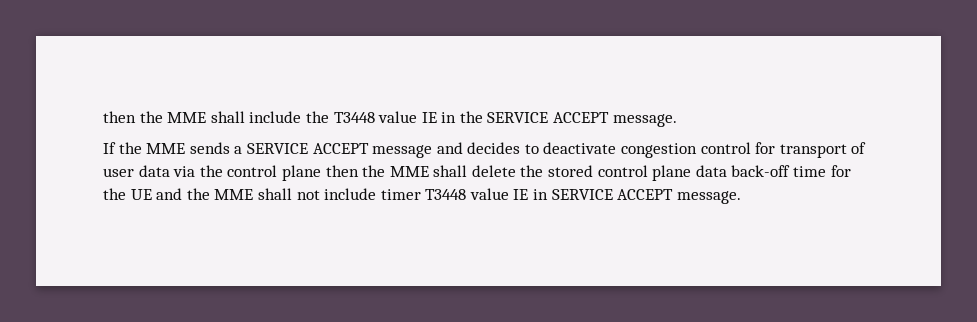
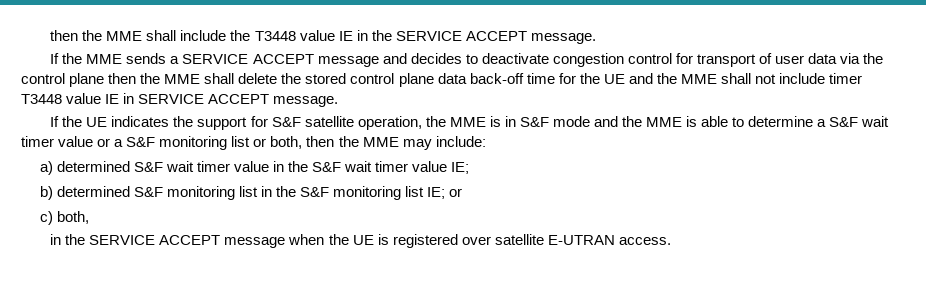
(741, 197) none -> [50,116,890,130] [21,136,486,150] [39,161,470,175] [39,186,463,200] [39,211,89,225] [50,234,671,248] // If the UE indicates the support for S&F satellite operation, the MME is in S&F mode and the MME is able to determine a S&F wait timer value or a S&F monitoring list or both, then the MME may include: // a) determined S&F wait timer value in the S&F wait timer value IE; // b) determined S&F monitoring list in the S&F monitoring list IE; or // c) both, // in the SERVICE ACCEPT message when the UE is registered over satellite E-UTRAN access.

